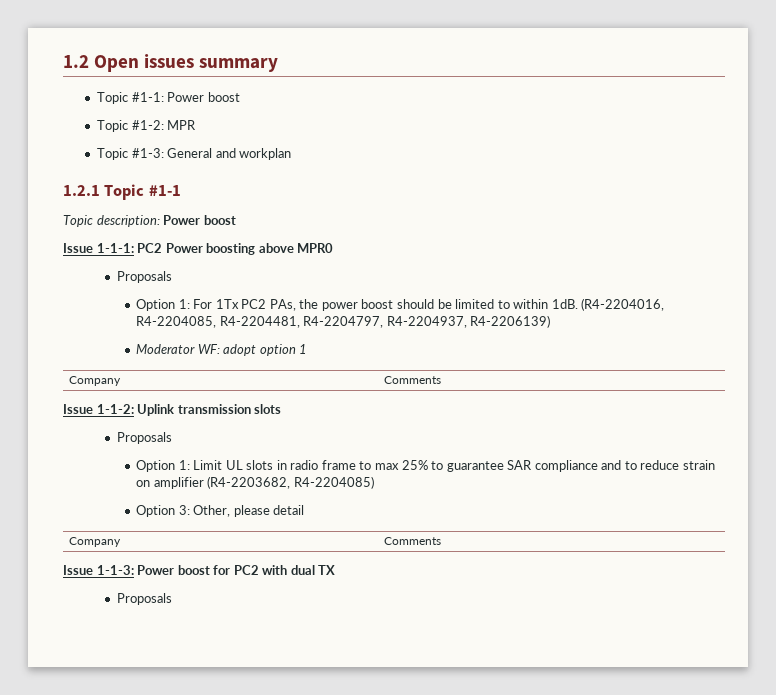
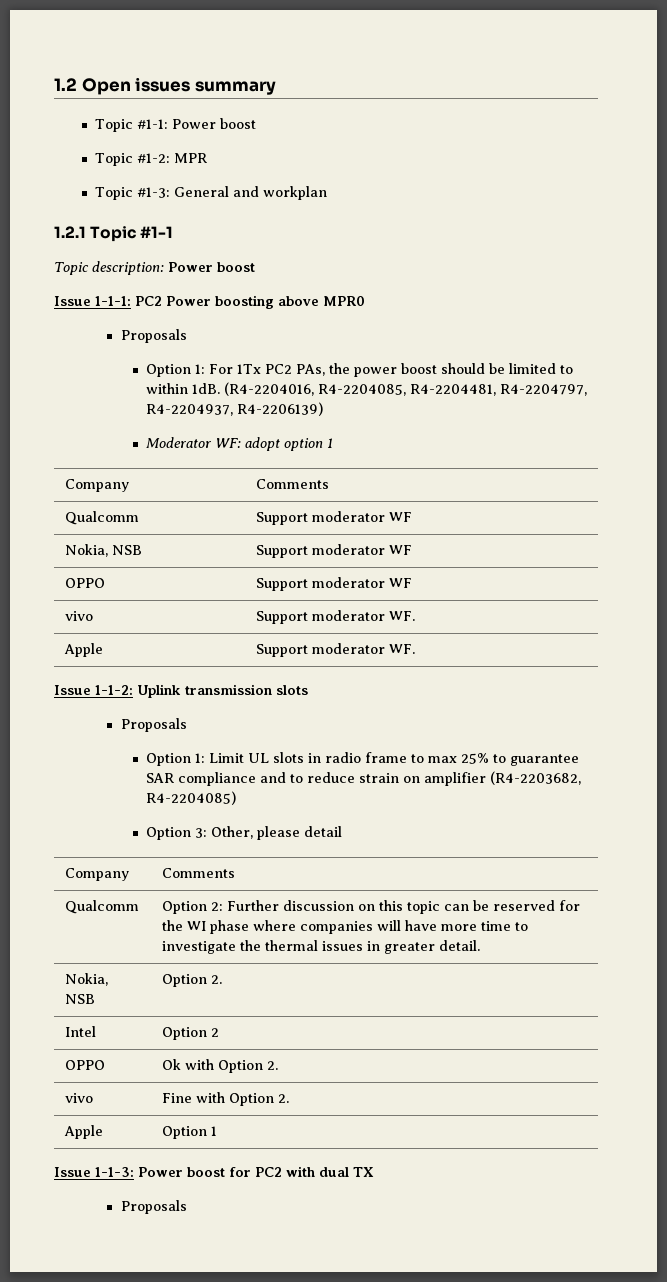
(442, 380) none -> [64,511,139,525] [255,511,412,525] [64,544,142,557] [255,544,412,558] [64,578,105,588] [255,577,412,591] [64,611,93,621] [255,610,415,624] [63,643,103,657] [255,643,415,657] // Qualcomm | Support moderator WF // Nokia, NSB | Support moderator WF // OPPO | Support moderator WF // vivo | Support moderator WF. // Apple | Support moderator WF.
(442, 541) none -> [64,900,139,914] [161,900,580,914] [161,920,528,934] [161,940,480,954] [64,973,108,986] [64,994,95,1004] [161,974,222,987] [64,1026,96,1037] [161,1027,219,1040] [64,1060,105,1070] [161,1059,278,1073] [64,1093,93,1103] [161,1092,289,1106] [63,1125,103,1139] [161,1126,217,1139] // Qualcomm | Option 2: Further discussion on this topic can be reserved for the WI phase where companies will have more time to investigate the thermal issues in greater detail. // Nokia, NSB | Option 2. // Intel | Option 2 // OPPO | Ok with Option 2. // vivo | Fine with Option 2. // Apple | Option 1

